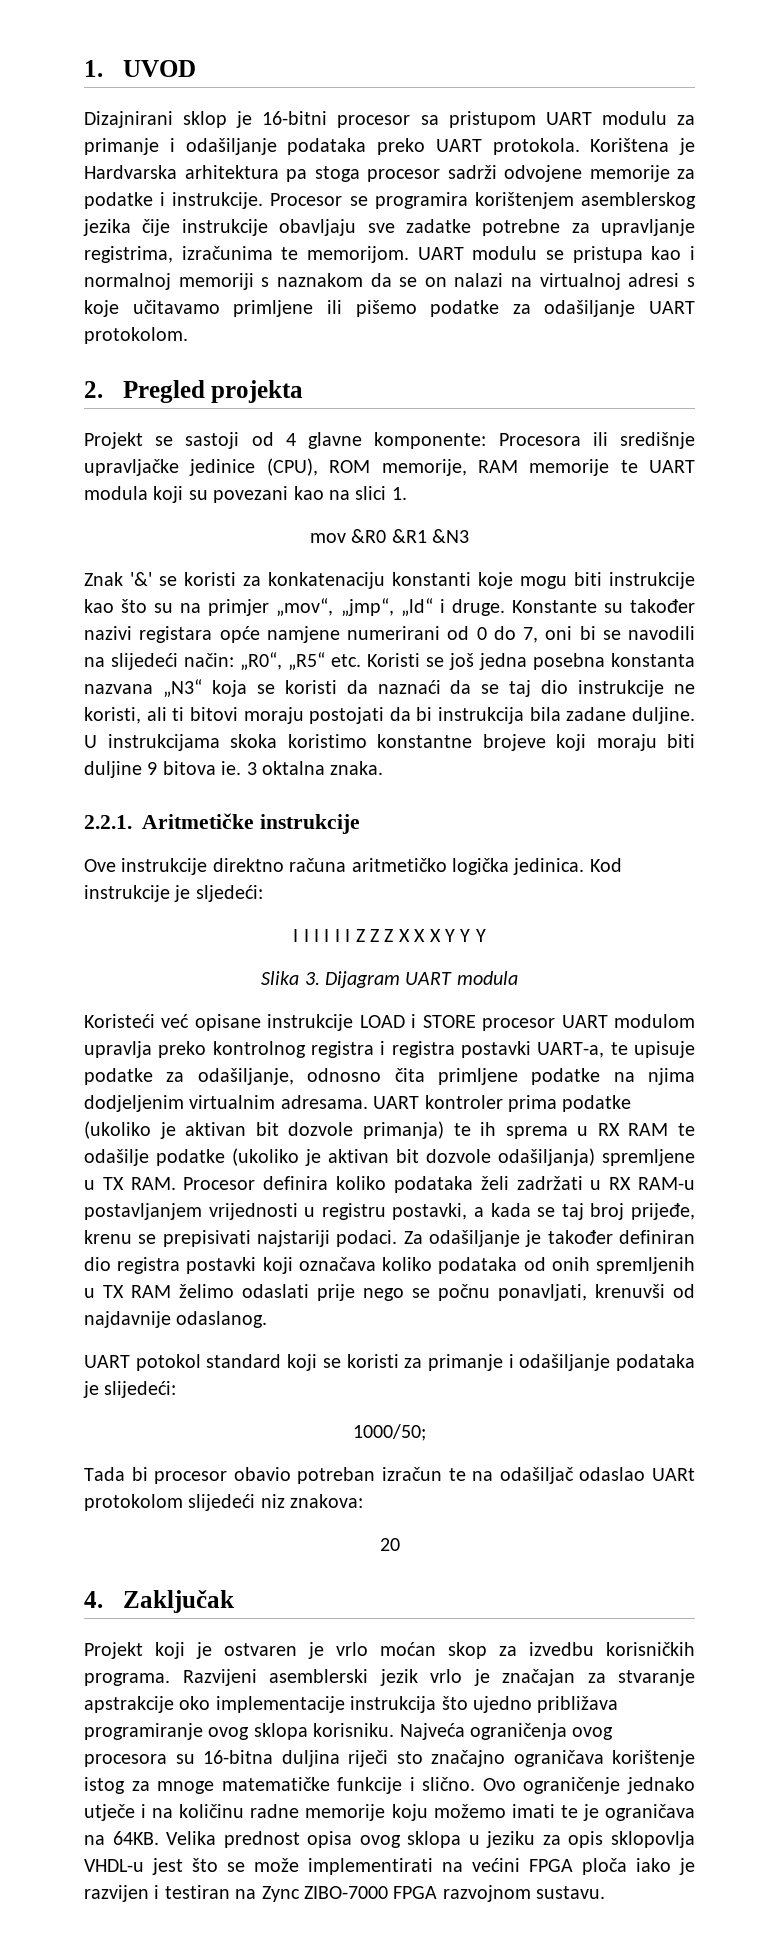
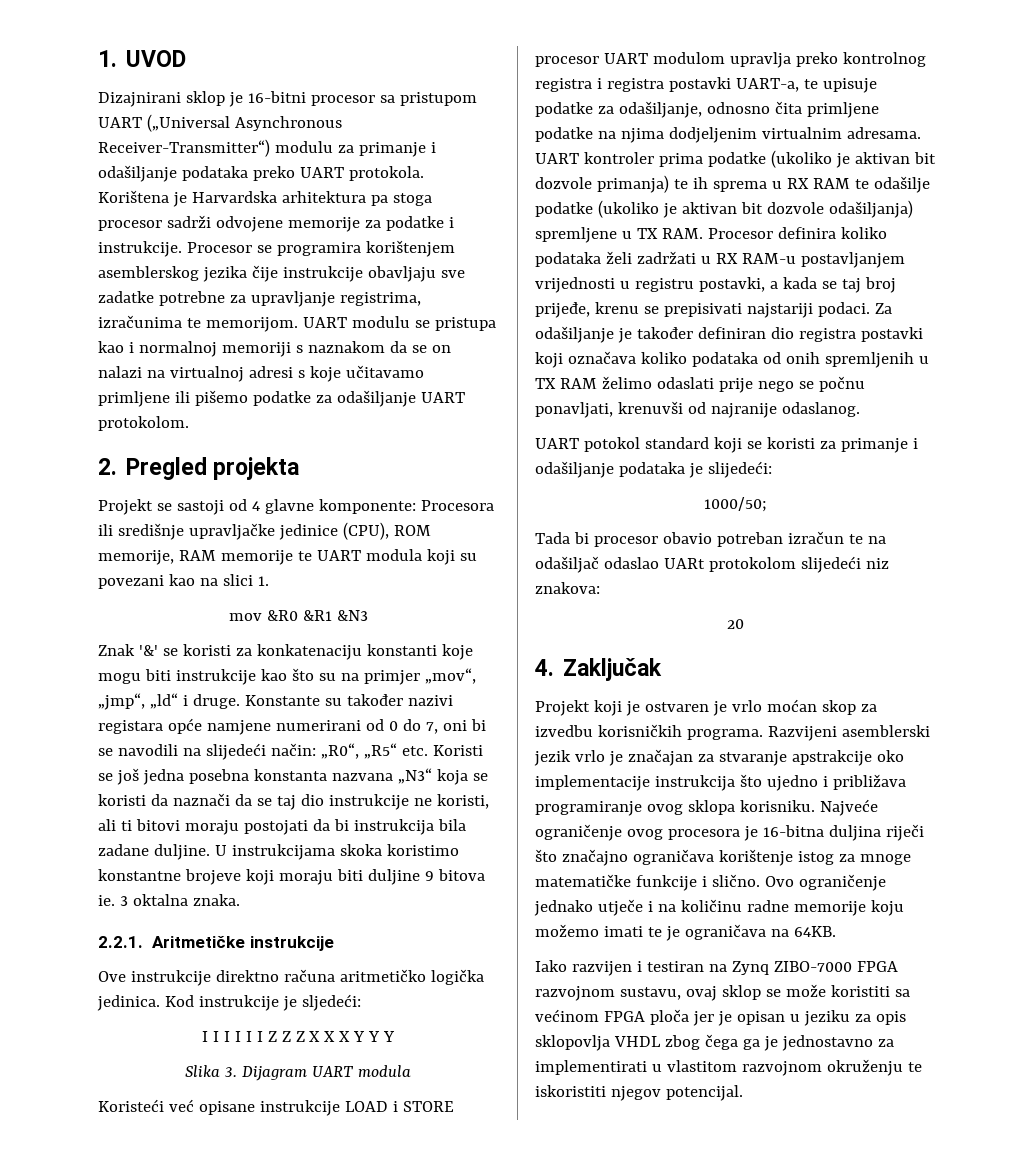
(592, 118) none -> [146,114,342,132] [98,139,270,157] („Universal Asynchronous Receiver-Transmitter“)
[84,165,177,179] Hardvarska -> [191,191,277,203] Harvardska
[377,680,441,694] naznaći -> [172,793,230,806] naznači
[84,1311,171,1328] najdavnije -> [710,403,777,418] najranije
(532, 1704) none -> [822,776,828,787] i
[399,1723,567,1740] Najveća ograničenja -> [819,799,878,816] [535,824,622,841] Najveće ograničenje
[175,1754,195,1764] su -> [743,826,758,841] je
[396,1751,423,1764] sto -> [535,849,557,862] što
[166,1831,462,1848] Velika prednost opisa ovog sklopa -> [535,960,898,976] [535,984,910,1001] [535,1009,785,1026] // Iako razvijen i testiran na Zynq ZIBO-7000 FPGA razvojnom sustavu, ovaj sklop se može koristiti sa većinom FPGA ploča jer je opisan
[84,1858,695,1875] [84,1885,606,1902] VHDL-u jest što se može implementirati na većini FPGA ploča iako je razvijen i testiran na Zync ZIBO-7000 FPGA razvojnom sustavu. -> [613,1034,894,1051] [535,1059,922,1076] [535,1085,743,1101] VHDL zbog čega ga je jednostavno za implementirati u vlastitom razvojnom okruženju te iskoristiti njegov potencijal.

